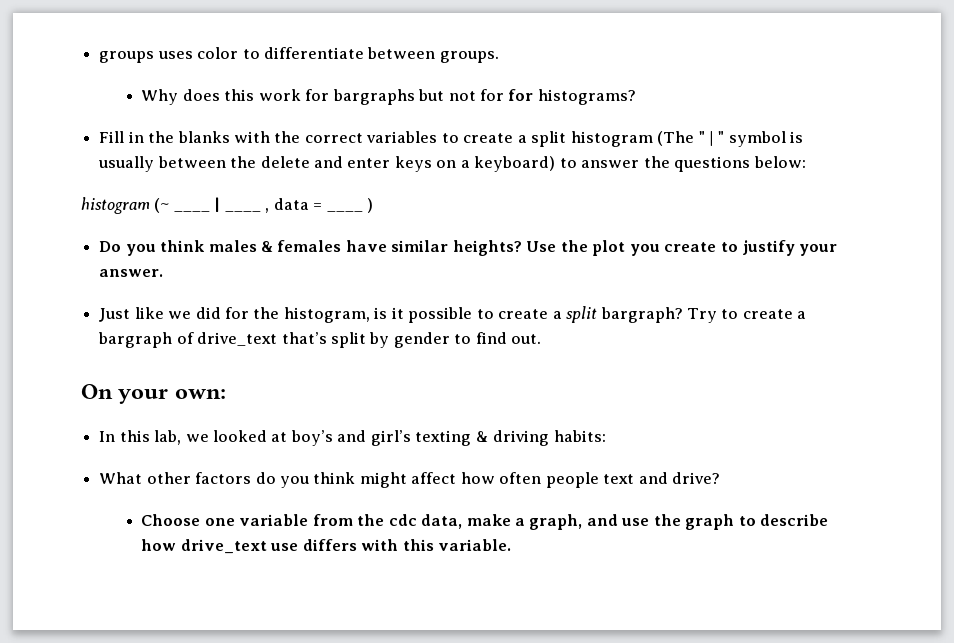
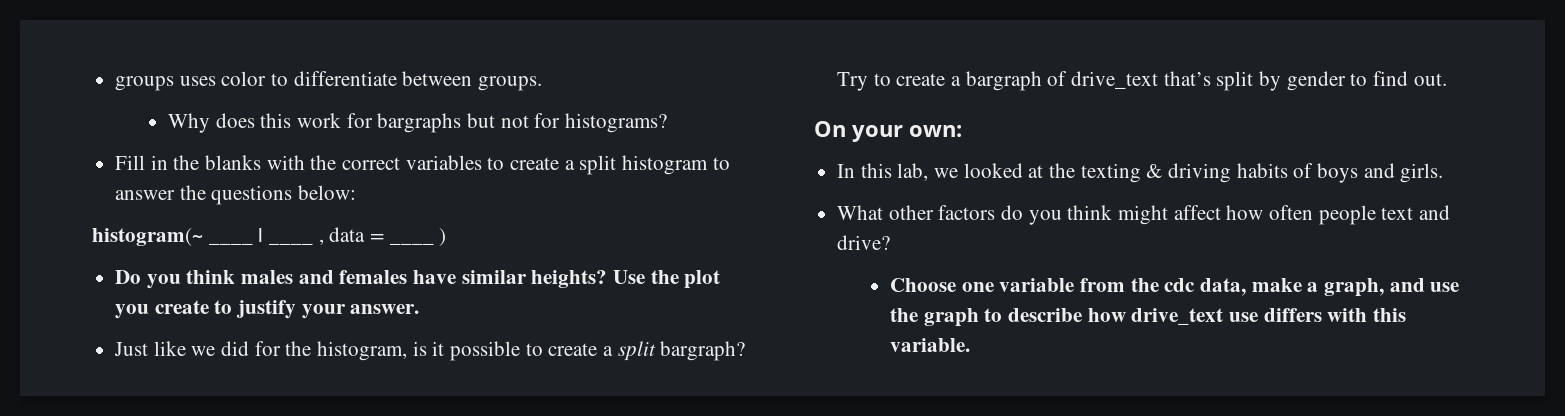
[508,89,534,101] for -> (561, 120) none
[657,131,804,147] [98,156,556,172] (The " | " symbol is usually between the delete and enter keys on a keyboard) -> (709, 165) none
[81,197,170,214] histogram (~ -> [92,228,203,246] histogram(~
[260,241,273,252] & -> [298,270,334,284] and
[290,430,606,446] boy’s and girl’s texting & driving habits: -> [1049,163,1444,183] the texting & driving habits of boys and girls.

